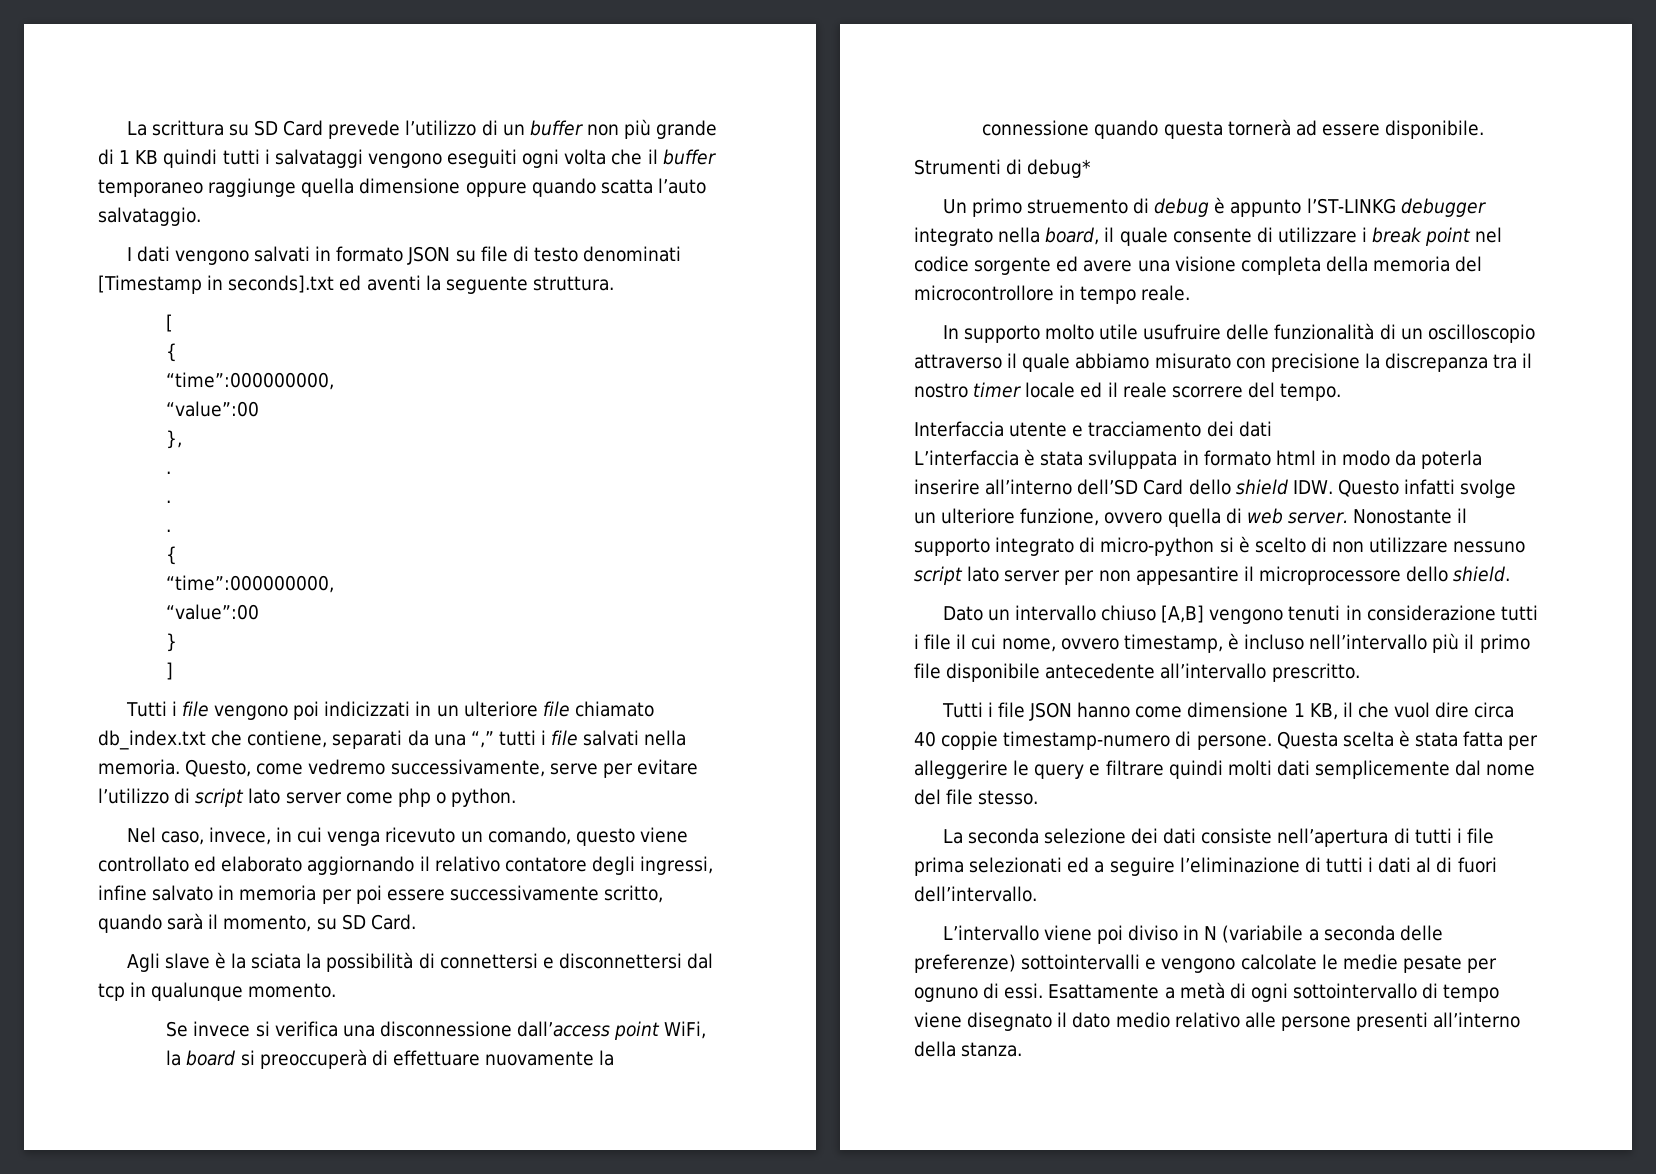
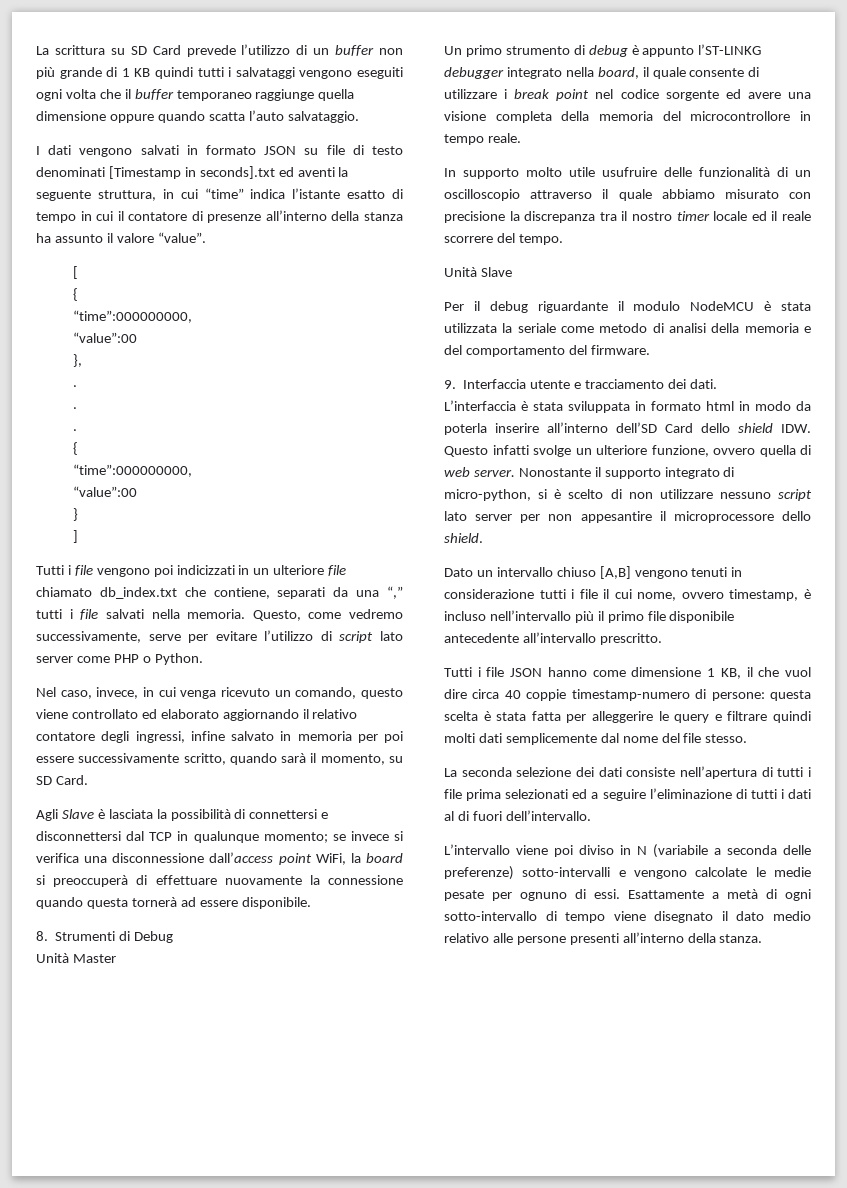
[532,276,614,291] struttura. -> [97,188,403,201] [36,210,403,223] [36,232,206,243] struttura, in cui “time” indica l’istante esatto di tempo in cui il contatore di presenze all’interno della stanza ha assunto il valore “value”.
[397,788,517,807] php o python. -> [113,653,203,665] PHP o Python.
[164,952,302,969] slave è la sciata -> [61,809,153,819] Slave è lasciata
[98,983,125,1001] tcp -> [149,832,173,841] TCP
[248,983,337,998] [166,1021,189,1037] momento. // Se -> [263,832,346,843] momento; se
(1485, 129) none -> [36,931,48,941] 8.
[1027,159,1092,178] debug* -> [134,931,174,943] [36,953,116,963] Debug // Unità Master
[1026,199,1128,214] struemento -> [505,46,570,55] strumento
(1342, 392) none -> [444,267,512,277] [444,301,811,313] [444,323,811,333] [444,345,650,357] [444,380,456,389] Unità Slave // Per il debug riguardante il modulo NodeMCU è stata utilizzata la seriale come metodo di analisi della memoria e del comportamento del firmware. // 9.
[1238,421,1272,437] dati -> [689,379,717,389] dati.
[1100,537,1215,556] micro-python -> [444,489,531,501] micro-python,
[1196,731,1338,750] persone. Questa -> [711,690,811,701] persone: questa
[1021,954,1141,970] sottointervalli -> [522,867,611,877] sotto-intervalli
[1293,983,1418,999] sottointervallo -> [444,911,537,921] sotto-intervallo

